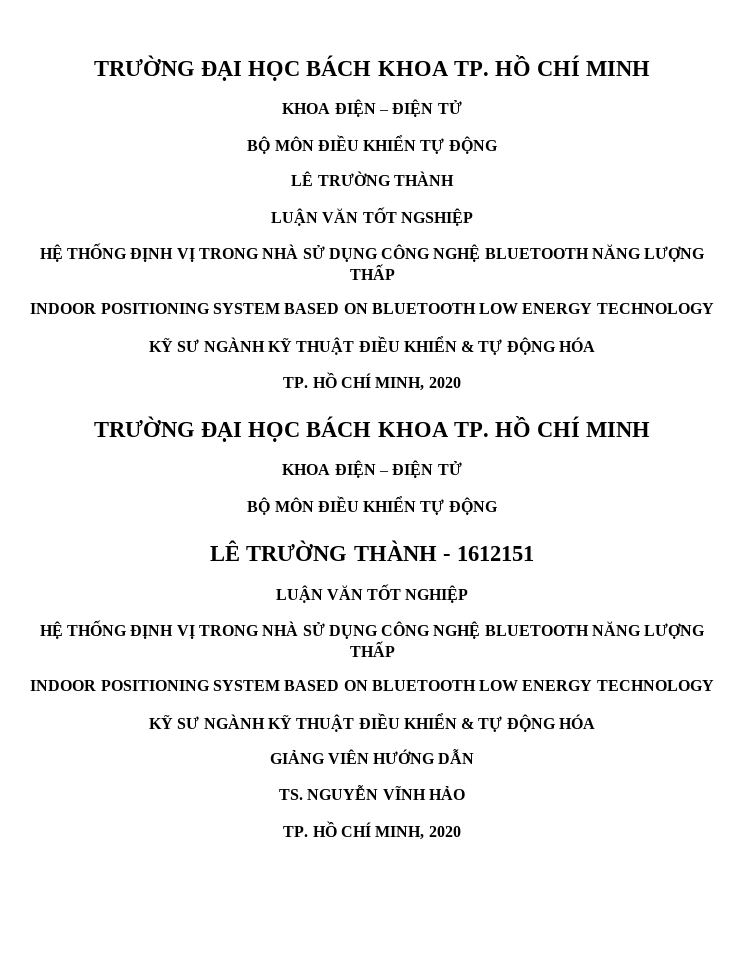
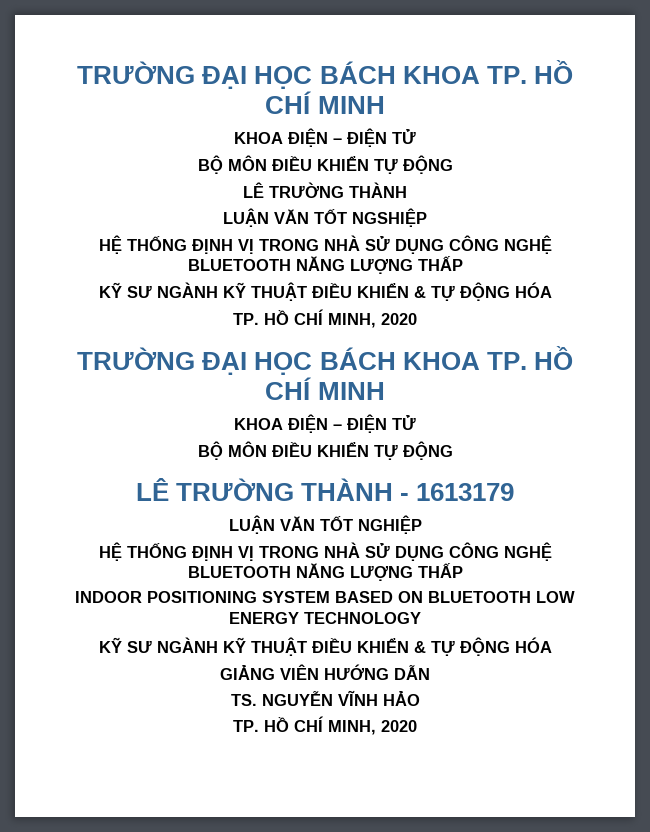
[30,303,714,314] // INDOOR POSITIONING SYSTEM BASED ON BLUETOOTH LOW ENERGY TECHNOLOGY -> (463, 263) none
[456,546,534,561] 1612151 -> [416,483,515,501] 1613179

